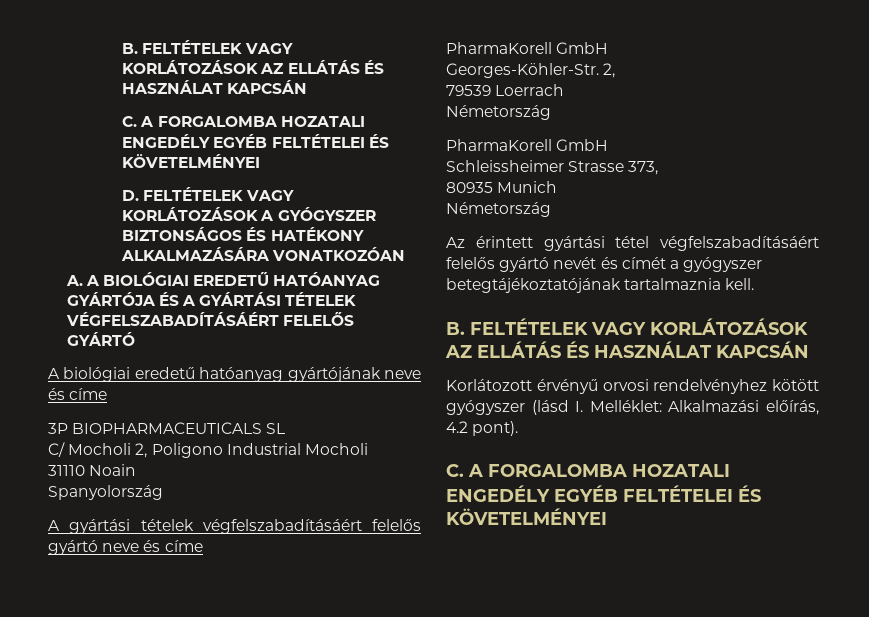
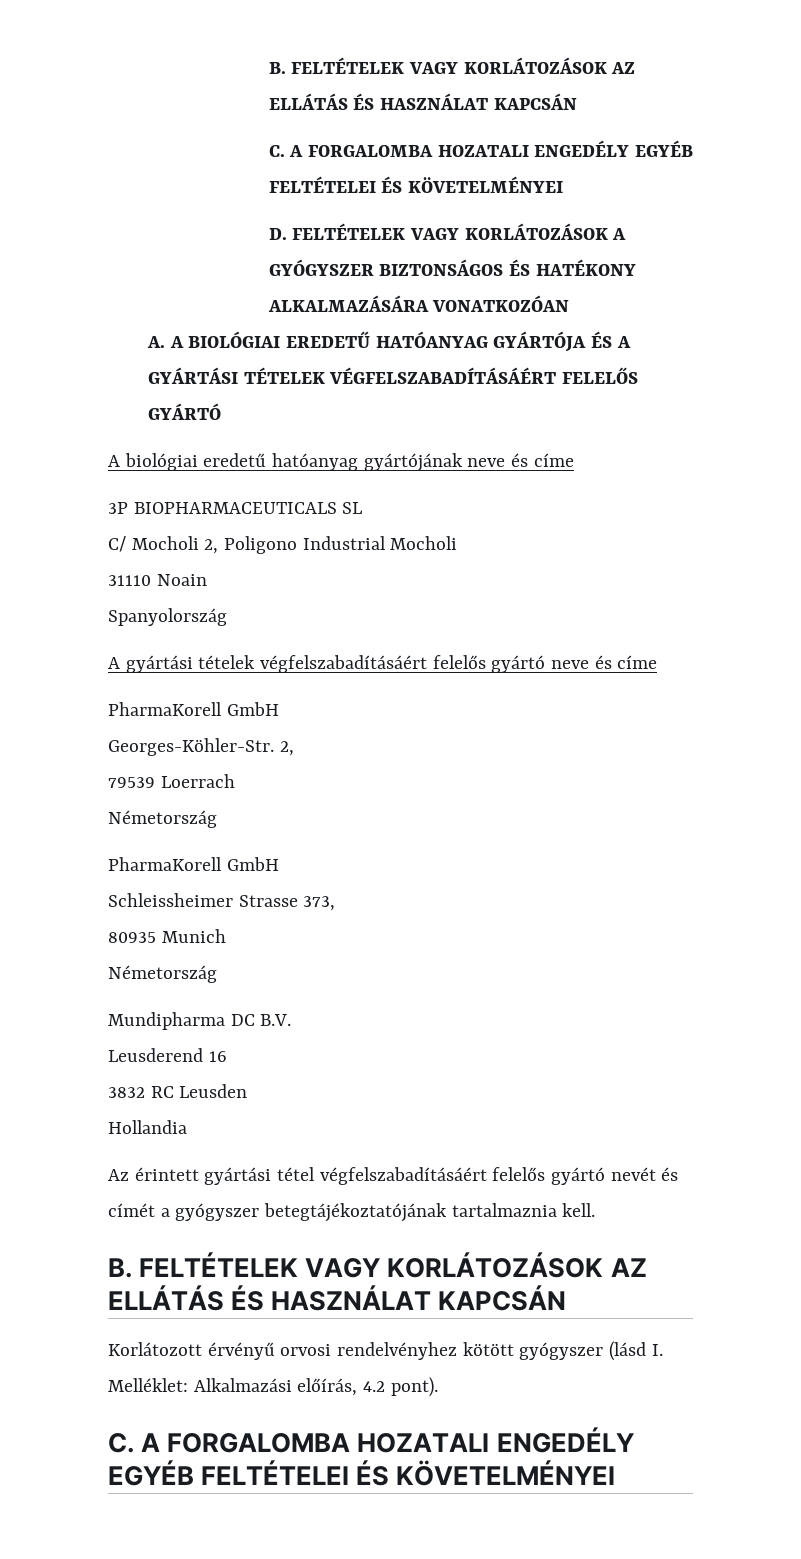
(551, 209) none -> [108,1012,292,1030] [108,1048,227,1062] [108,1084,248,1098] [108,1120,187,1134] // Mundipharma DC B.V. // Leusderend 16 // 3832 RC Leusden // Hollandia

